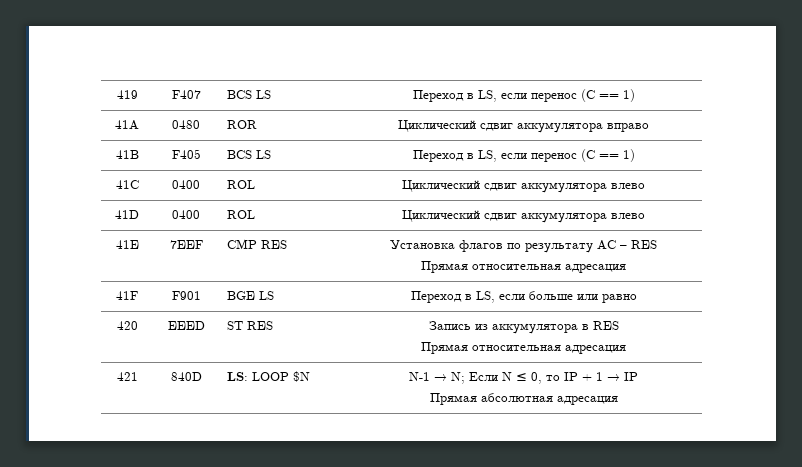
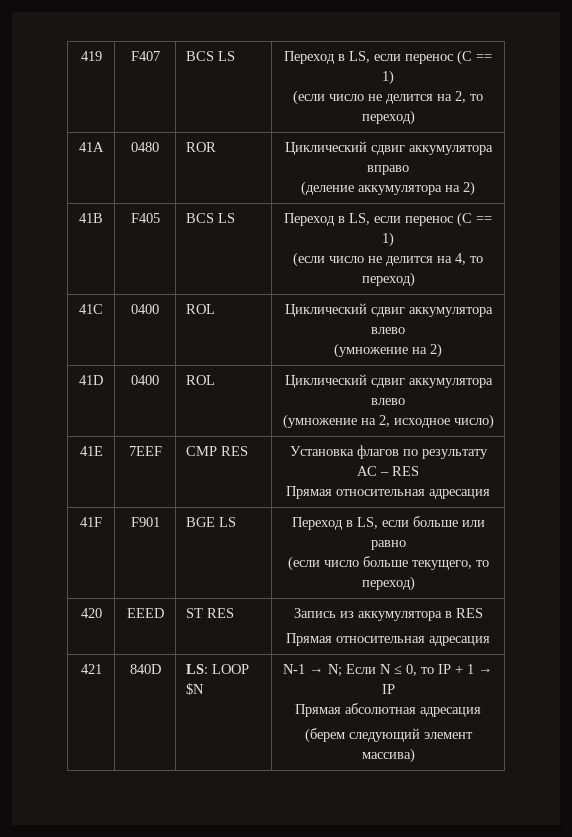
(635, 95) none -> [293,90,483,105] [361,110,415,125] // (если число не делится на 2, то переход)
(649, 127) none -> [301,181,475,196] // (деление аккумулятора на 2)
(635, 155) none -> [293,252,483,267] [361,272,415,287] // (если число не делится на 4, то переход)
(645, 186) none -> [334,343,442,358] // (умножение на 2)
(645, 216) none -> [282,414,494,429] // (умножение на 2, исходное число)
(637, 298) none -> [287,556,489,571] [361,576,415,591] // (если число больше текущего, то переход)
(618, 400) none -> [304,728,473,743] [361,748,415,763] // (берем следующий элемент массива)

